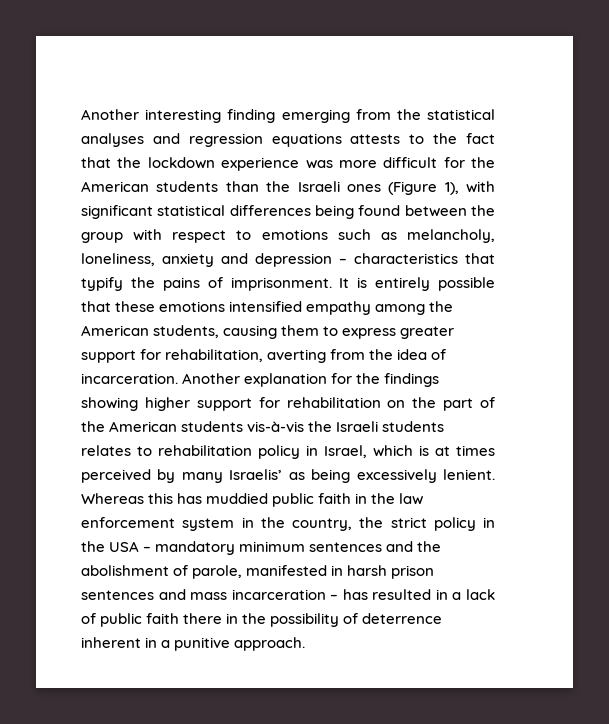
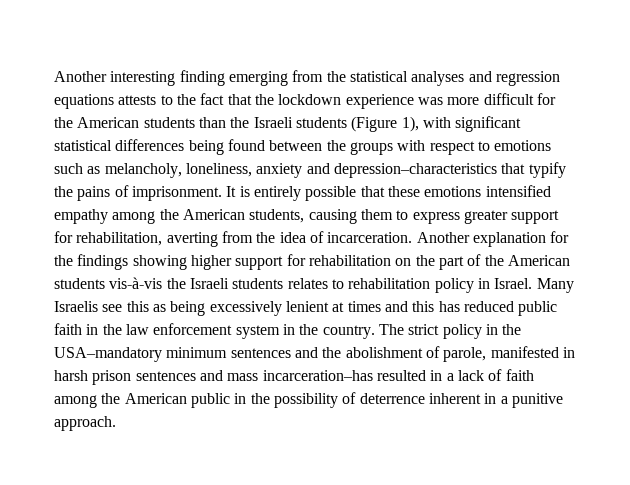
[346,184,381,192] ones -> [295,117,347,128] students
[81,232,123,243] group -> [349,142,393,155] groups
[255,253,458,267] depression – characteristics -> [333,163,497,178] depression–characteristics
[324,445,495,458] [81,469,496,483] [81,493,144,504] Israel, which is at times perceived by many Israelis’ as being excessively lenient. Whereas -> [494,278,574,293] [54,301,408,316] Israel. Many Israelis see this as being excessively lenient at times and
[206,493,269,504] muddied -> [463,301,514,312] reduced
[292,517,384,531] country, the -> [322,324,404,339] country. The
[109,541,236,555] USA – mandatory -> [54,347,162,362] USA–mandatory
[231,589,368,600] incarceration – has -> [262,370,373,381] incarceration–has
[100,613,223,627] public faith there -> [505,369,534,381] [54,393,230,408] faith among the American public

